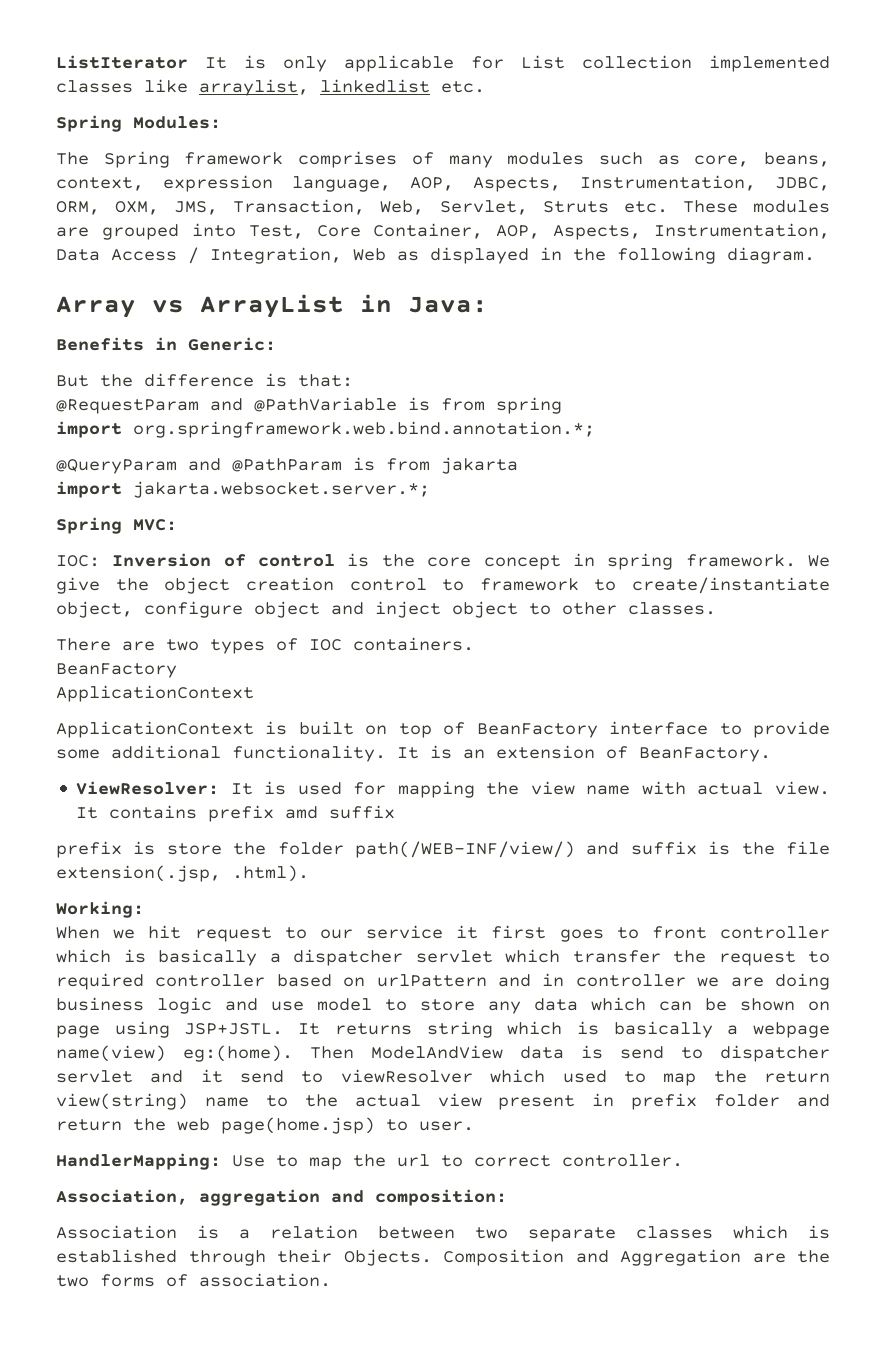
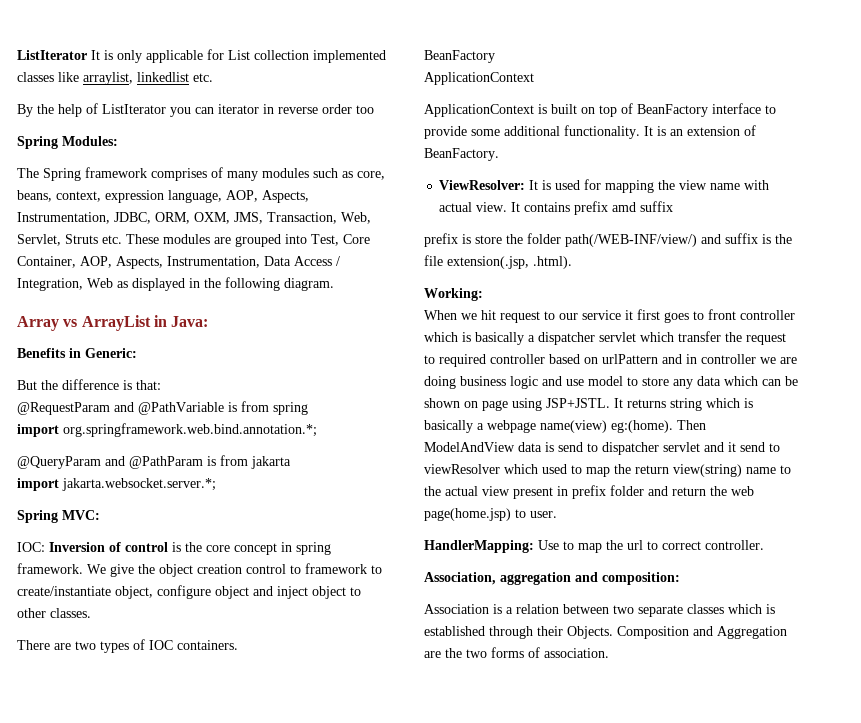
(485, 87) none -> [17,103,374,117] // By the help of ListIterator you can iterator in reverse order too

